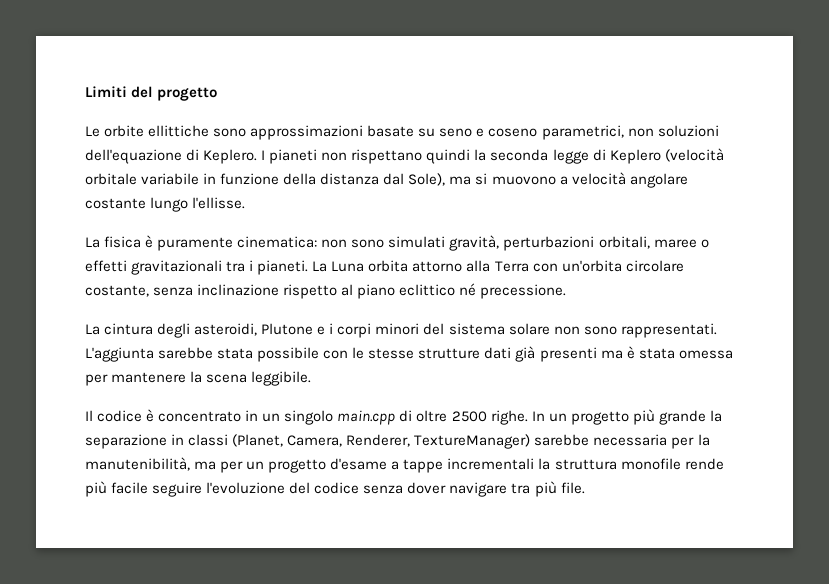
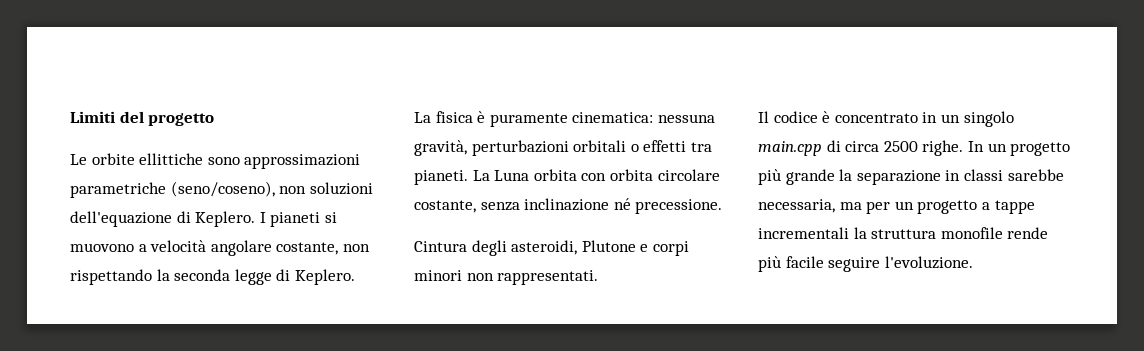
[367,125,624,140] basate su seno e coseno parametrici, -> [70,181,275,198] parametriche (seno/coseno),
[321,148,724,164] [85,173,472,186] non rispettano quindi la seconda legge di Keplero (velocità orbitale variabile in funzione della distanza dal Sole), ma -> (321, 219) none
[85,197,246,212] costante lungo l'ellisse. -> [276,242,370,255] [70,269,355,285] costante, non rispettando la seconda legge di Keplero.
[321,235,709,251] [85,260,684,275] [85,284,456,299] non sono simulati gravità, perturbazioni orbitali, maree o effetti gravitazionali tra i pianeti. La Luna orbita attorno alla Terra con un'orbita circolare costante, senza inclinazione rispetto al piano eclittico -> [657,114,715,123] [414,140,712,156] [414,169,720,185] [414,198,610,213] nessuna gravità, perturbazioni orbitali o effetti tra pianeti. La Luna orbita con orbita circolare costante, senza inclinazione
[85,323,154,335] La cintura -> [414,241,467,252] Cintura
[329,323,334,334] i -> (649, 248) none
[423,323,717,338] [85,346,733,362] [85,371,312,386] del sistema solare non sono rappresentati. L'aggiunta sarebbe stata possibile con le stesse strutture dati già presenti ma è stata omessa per mantenere la scena leggibile. -> [466,270,599,285] non rappresentati.
[416,410,448,422] oltre -> [845,141,880,152] circa
[232,434,710,449] [85,457,190,471] (Planet, Camera, Renderer, TextureManager) sarebbe necessaria per la manutenibilità, -> [1007,169,1064,181] [758,199,835,213] sarebbe necessaria,
[330,458,388,470] d'esame -> (978, 207) none
[206,481,585,497] l'evoluzione del codice senza dover navigare tra più file. -> [884,256,973,269] l'evoluzione.

